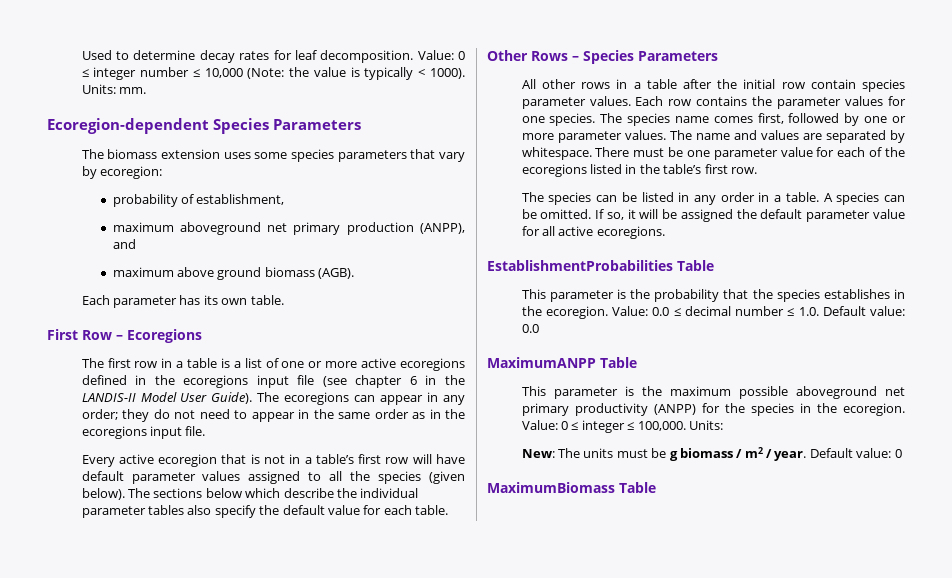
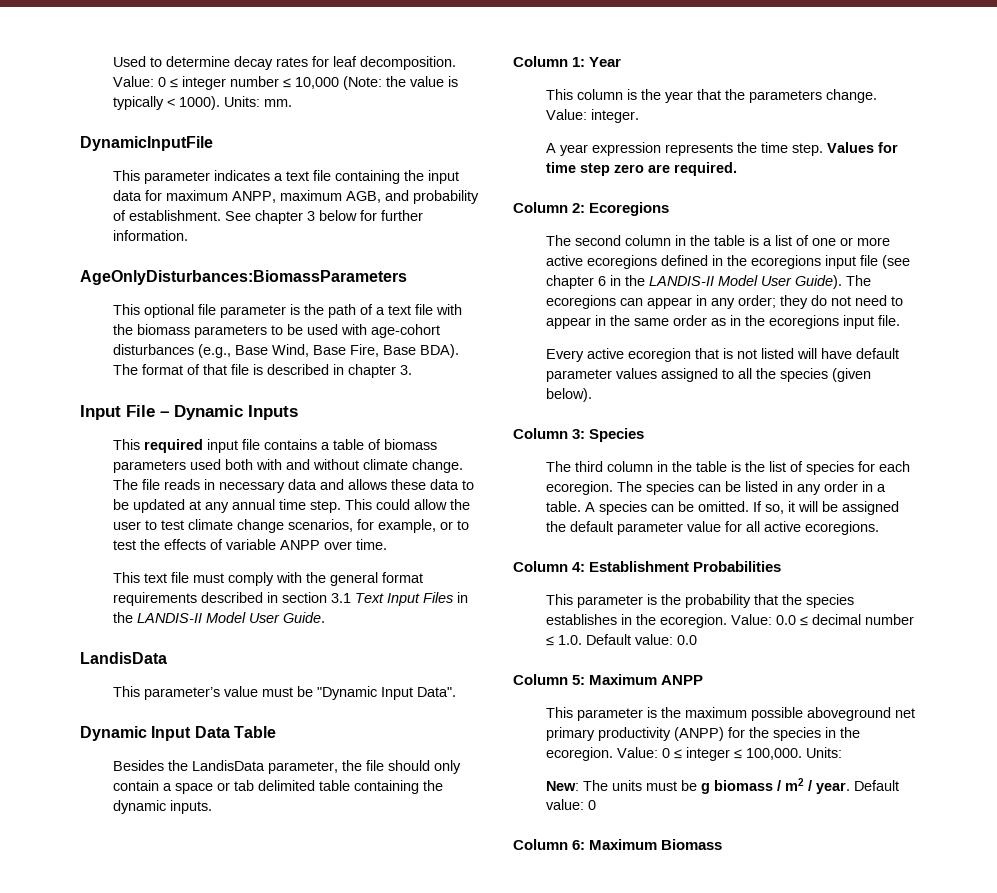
[47,118,361,134] [81,149,465,162] [81,166,163,179] [112,194,285,207] [112,222,465,235] [112,239,136,249] [112,267,355,280] [81,295,284,308] [47,329,202,343] [81,358,184,368] Ecoregion-dependent Species Parameters // The biomass extension uses some species parameters that vary by ecoregion: // probability of establishment, // maximum aboveground net primary production (ANPP), and // maximum above ground biomass (AGB). // Each parameter has its own table. // First Row – Ecoregions // The first row in a -> [80,136,213,151] [113,170,460,184] [113,190,480,204] [113,210,424,224] [113,230,189,241] [80,270,407,285] [113,304,463,318] [113,324,441,338] [113,344,460,358] [113,364,413,378] [80,405,298,420] [113,439,438,453] [113,459,464,473] [113,479,475,493] [113,499,471,513] [113,519,470,533] [113,539,388,550] [113,572,424,586] [113,592,469,606] [113,612,326,623] [80,652,167,664] [113,686,457,700] [80,726,276,741] [113,760,462,774] [113,780,444,794] [113,800,213,814] [513,56,622,67] [546,89,878,103] [546,109,640,123] [546,142,899,156] [546,162,738,176] [513,202,670,216] [546,235,711,246] DynamicInputFile // This parameter indicates a text file containing the input data for maximum ANPP, maximum AGB, and probability of establishment. See chapter 3 below for further information. // AgeOnlyDisturbances:BiomassParameters // This optional file parameter is the path of a text file with the biomass parameters to be used with age-cohort disturbances (e.g., Base Wind, Base Fire, Base BDA). The format of that file is described in chapter 3. // Input File – Dynamic Inputs // This required input file contains a table of biomass parameters used both with and without climate change. The file reads in necessary data and allows these data to be updated at any annual time step. This could allow the user to test climate change scenarios, for example, or to test the effects of variable ANPP over time. // This text file must comply with the general format requirements described in section 3.1 Text Input Files in the LANDIS-II Model User Guide. // LandisData // This parameter’s value must be "Dynamic Input Data". // Dynamic Input Data Table // Besides the LandisData parameter, the file should only contain a space or tab delimited table containing the dynamic inputs. // Column 1: Year // This column is the year that the parameters change. Value: integer. // A year expression represents the time step. Values for time step zero are required. // Column 2: Ecoregions // The second column in the
[289,454,409,464] in a table’s first row -> [761,348,795,359] listed
[128,488,419,498] [81,505,449,518] [487,50,718,64] [521,79,906,92] [521,96,906,109] [521,113,907,126] [521,130,905,143] [521,147,905,160] [521,164,757,177] The sections below which describe the individual parameter tables also specify the default value for each table. // Other Rows – Species Parameters // All other rows in a table after the initial row contain species parameter values. Each row contains the parameter values for one species. The species name comes first, followed by one or more parameter values. The name and values are separated by whitespace. There must be one parameter value for each of the ecoregions listed in the table’s first row. // -> [513,428,645,442] [546,461,911,475] [546,481,614,495] // Column 3: Species // The third column in the table is the list of species for each ecoregion.
[487,260,714,271] EstablishmentProbabilities Table -> [513,561,782,572] Column 4: Establishment Probabilities
[487,357,637,368] MaximumANPP Table -> [513,674,704,685] Column 5: Maximum ANPP
[487,482,656,493] MaximumBiomass Table -> [513,839,723,850] Column 6: Maximum Biomass

